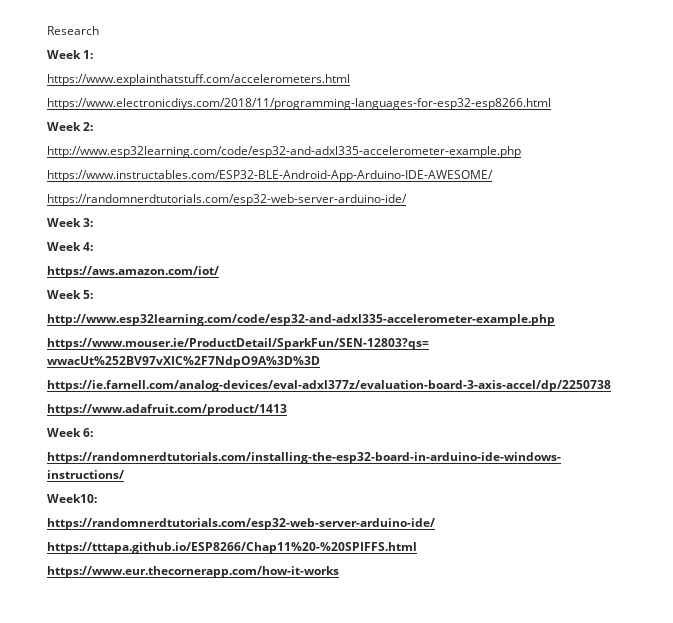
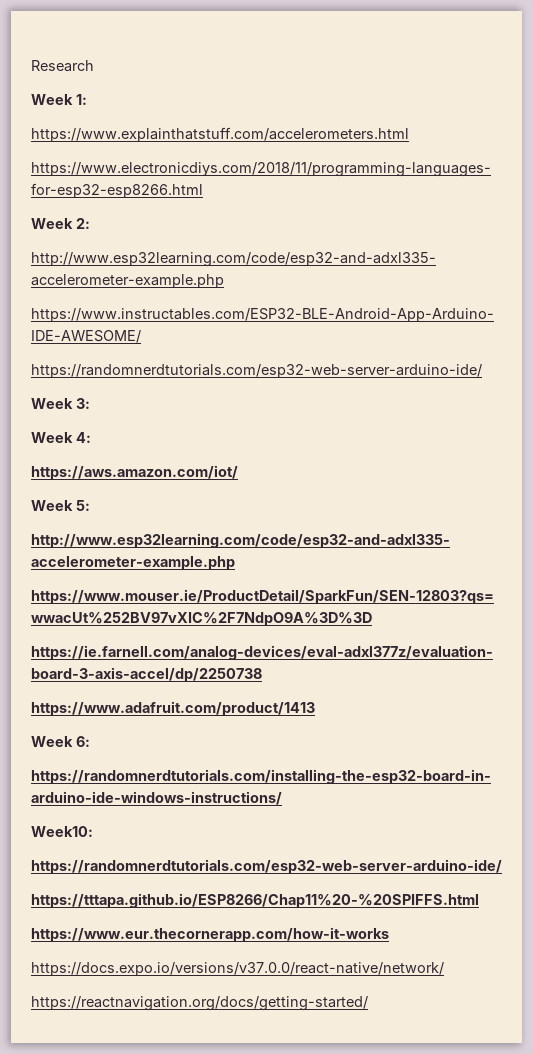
(339, 572) none -> [31,962,444,976] [31,996,368,1011] // https://docs.expo.io/versions/v37.0.0/react-native/network/ // https://reactnavigation.org/docs/getting-started/

